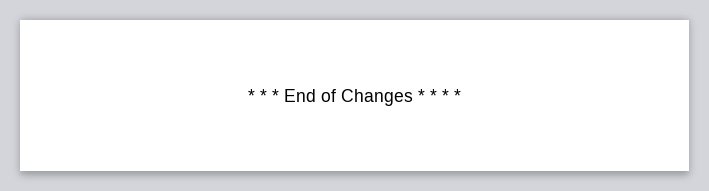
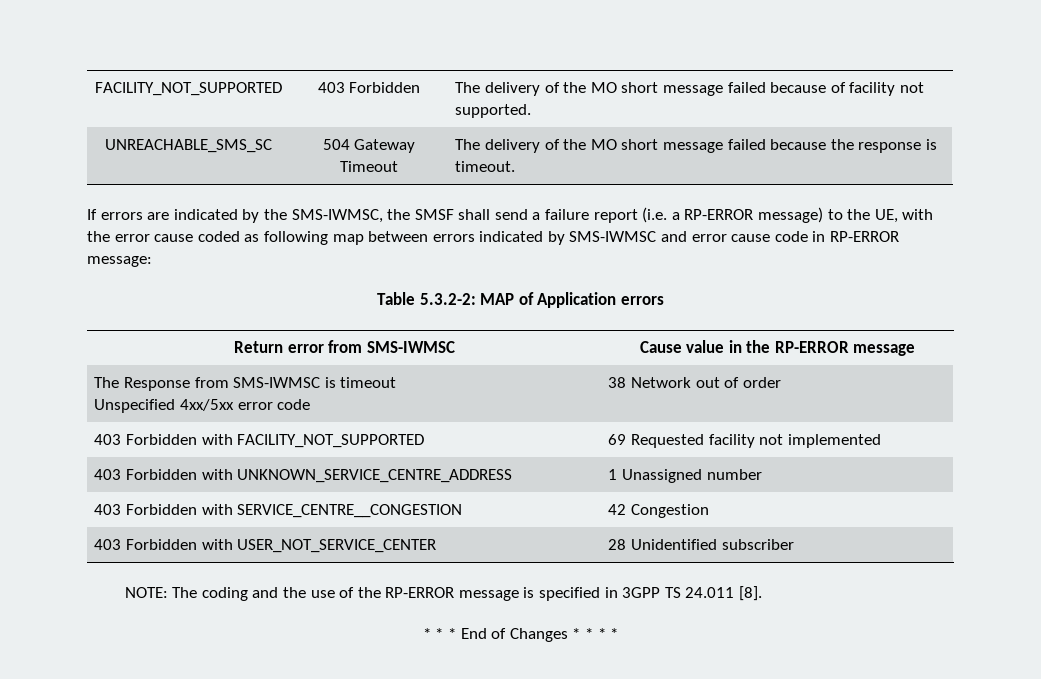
(248, 95) none -> [95,82,282,96] [317,82,421,93] [455,82,924,96] [455,104,532,118] [105,139,272,153] [322,139,416,153] [340,161,398,172] [455,139,937,153] [455,161,516,172] [87,207,934,223] [87,231,900,245] [87,256,152,267] [377,292,664,308] [234,340,455,353] [639,340,916,356] [94,377,397,391] [94,399,311,413] [608,377,781,388] [94,434,425,448] [608,434,881,448] [94,469,513,483] [608,469,762,483] [94,504,463,518] [608,504,710,518] [94,539,437,553] [608,539,794,550] [124,586,763,601] FACILITY_NOT_SUPPORTED | 403 Forbidden | The delivery of the MO short message failed because of facility not supported. // UNREACHABLE_SMS_SC | 504 Gateway Timeout | The delivery of the MO short message failed because the response is timeout. // If errors are indicated by the SMS-IWMSC, the SMSF shall send a failure report (i.e. a RP-ERROR message) to the UE, with the error cause coded as following map between errors indicated by SMS-IWMSC and error cause code in RP-ERROR message: // Table 5.3.2-2: MAP of Application errors // Return error from SMS-IWMSC | Cause value in the RP-ERROR message // The Response from SMS-IWMSC is timeout // Unspecified 4xx/5xx error code | 38 Network out of order // 403 Forbidden with FACILITY_NOT_SUPPORTED | 69 Requested facility not implemented // 403 Forbidden with UNKNOWN_SERVICE_CENTRE_ADDRESS | 1 Unassigned number // 403 Forbidden with SERVICE_CENTRE__CONGESTION | 42 Congestion // 403 Forbidden with USER_NOT_SERVICE_CENTER | 28 Unidentified subscriber // NOTE: The coding and the use of the RP-ERROR message is specified in 3GPP TS 24.011 [8]. //

